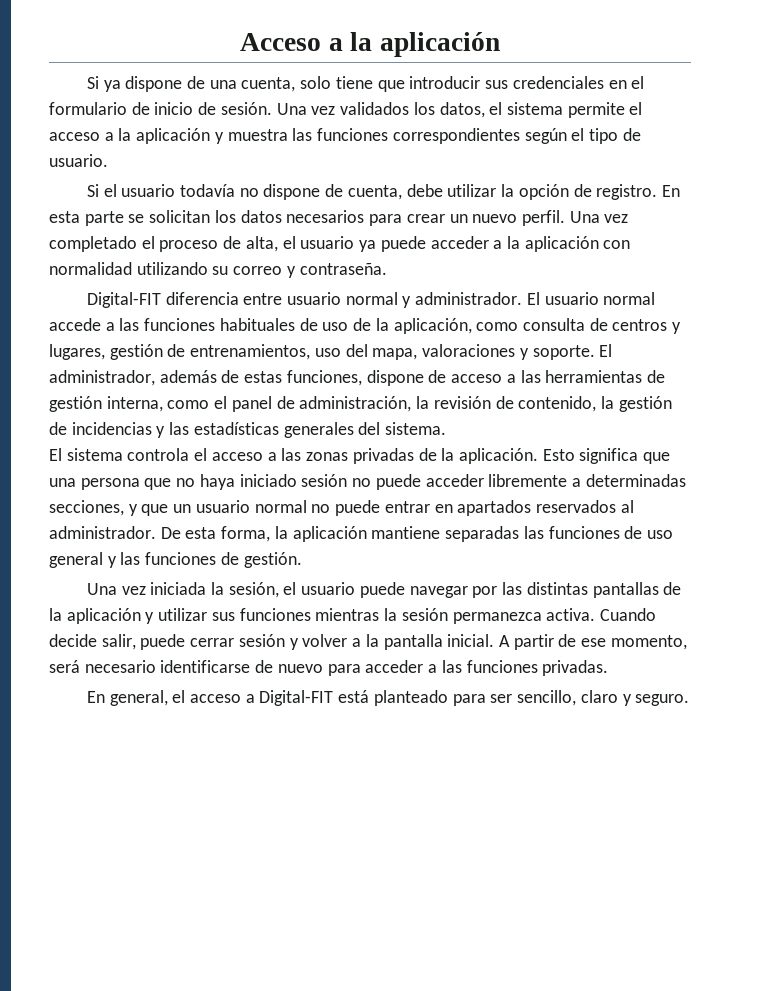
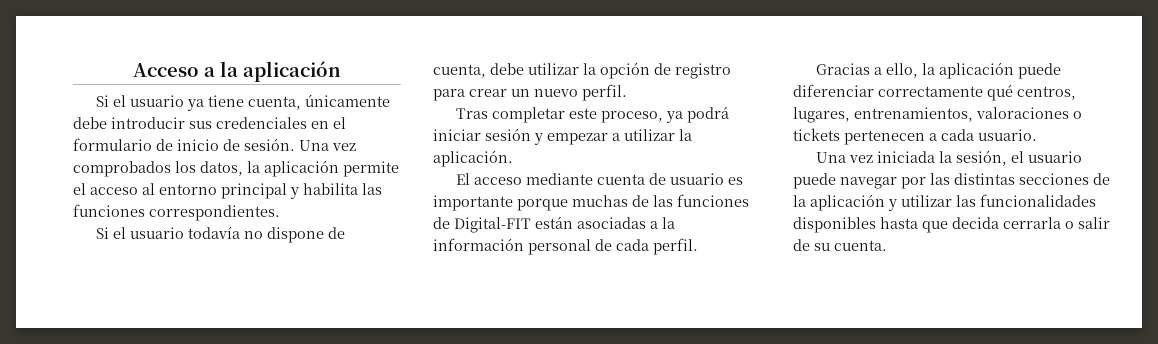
[103,76,405,92] ya dispone de una cuenta, solo tiene que -> [112,94,390,111] [73,117,107,129] el usuario ya tiene cuenta, únicamente debe
[340,102,410,115] validados -> [73,161,171,177] comprobados
[489,102,563,115] el sistema -> [247,160,339,177] la aplicación
[104,128,641,144] [49,154,108,167] a la aplicación y muestra las funciones correspondientes según el tipo de usuario. -> [142,183,382,199] [73,204,280,221] al entorno principal y habilita las funciones correspondientes.
[596,184,681,200] [49,210,365,226] registro. En esta parte se solicitan los datos necesarios -> [675,63,731,79] registro
[569,211,629,223] [49,236,631,252] [49,262,387,278] [86,292,656,308] [49,318,682,334] [49,344,613,360] [49,370,665,386] [49,396,672,412] [49,422,447,438] [49,448,671,464] [49,474,686,490] [49,500,634,516] [49,526,673,542] [49,552,302,568] Una vez completado el proceso de alta, el usuario ya puede acceder a la aplicación con normalidad utilizando su correo y contraseña. // Digital-FIT diferencia entre usuario normal y administrador. El usuario normal accede a las funciones habituales de uso de la aplicación, como consulta de centros y lugares, gestión de entrenamientos, uso del mapa, valoraciones y soporte. El administrador, además de estas funciones, dispone de acceso a las herramientas de gestión interna, como el panel de administración, la revisión de contenido, la gestión de incidencias y las estadísticas generales del sistema. // El sistema controla el acceso a las zonas privadas de la aplicación. Esto significa que una persona que no haya iniciado sesión no puede acceder libremente a determinadas secciones, y que un usuario normal no puede entrar en apartados reservados al administrador. De esta forma, la aplicación mantiene separadas las funciones de uso general y las funciones de gestión. -> [455,106,729,123] [433,128,692,145] [433,150,513,167] [455,173,743,185] [433,194,749,211] [433,216,675,233] [433,238,698,255] [815,62,1061,79] [793,84,1076,101] [793,107,1082,123] [793,128,1037,145] // Tras completar este proceso, ya podrá iniciar sesión y empezar a utilizar la aplicación. // El acceso mediante cuenta de usuario es importante porque muchas de las funciones de Digital-FIT están asociadas a la información personal de cada perfil. // Gracias a ello, la aplicación puede diferenciar correctamente qué centros, lugares, entrenamientos, valoraciones o tickets pertenecen a cada usuario.
[592,582,659,598] pantallas -> [1019,173,1089,185] secciones
[211,608,656,624] [49,634,687,650] [49,660,609,676] [86,690,690,706] sus funciones mientras la sesión permanezca activa. Cuando decide salir, puede cerrar sesión y volver a la pantalla inicial. A partir de ese momento, será necesario identificarse de nuevo para acceder a las funciones privadas. // En general, el acceso a Digital-FIT está planteado para ser sencillo, claro y seguro. -> [956,194,1096,207] [793,217,1110,233] [793,239,887,251] las funcionalidades disponibles hasta que decida cerrarla o salir de su cuenta.

